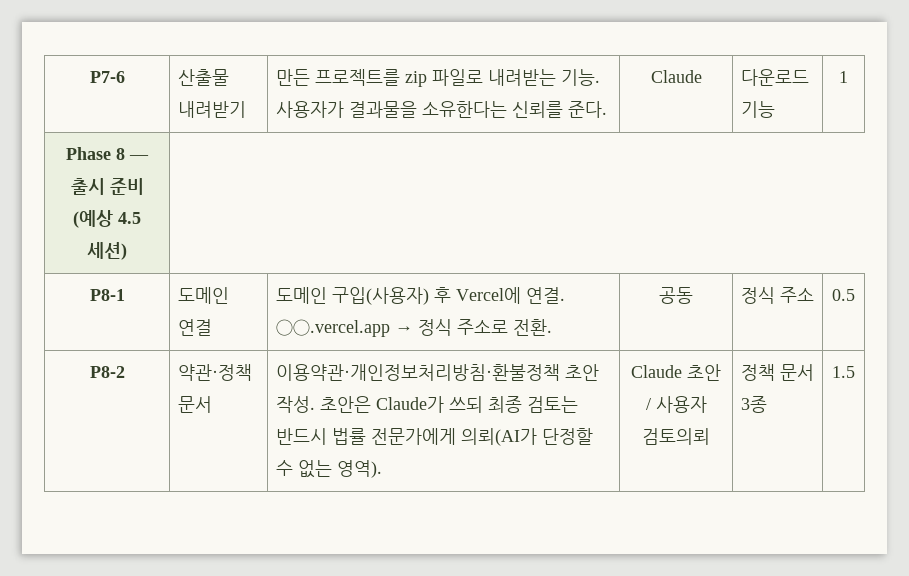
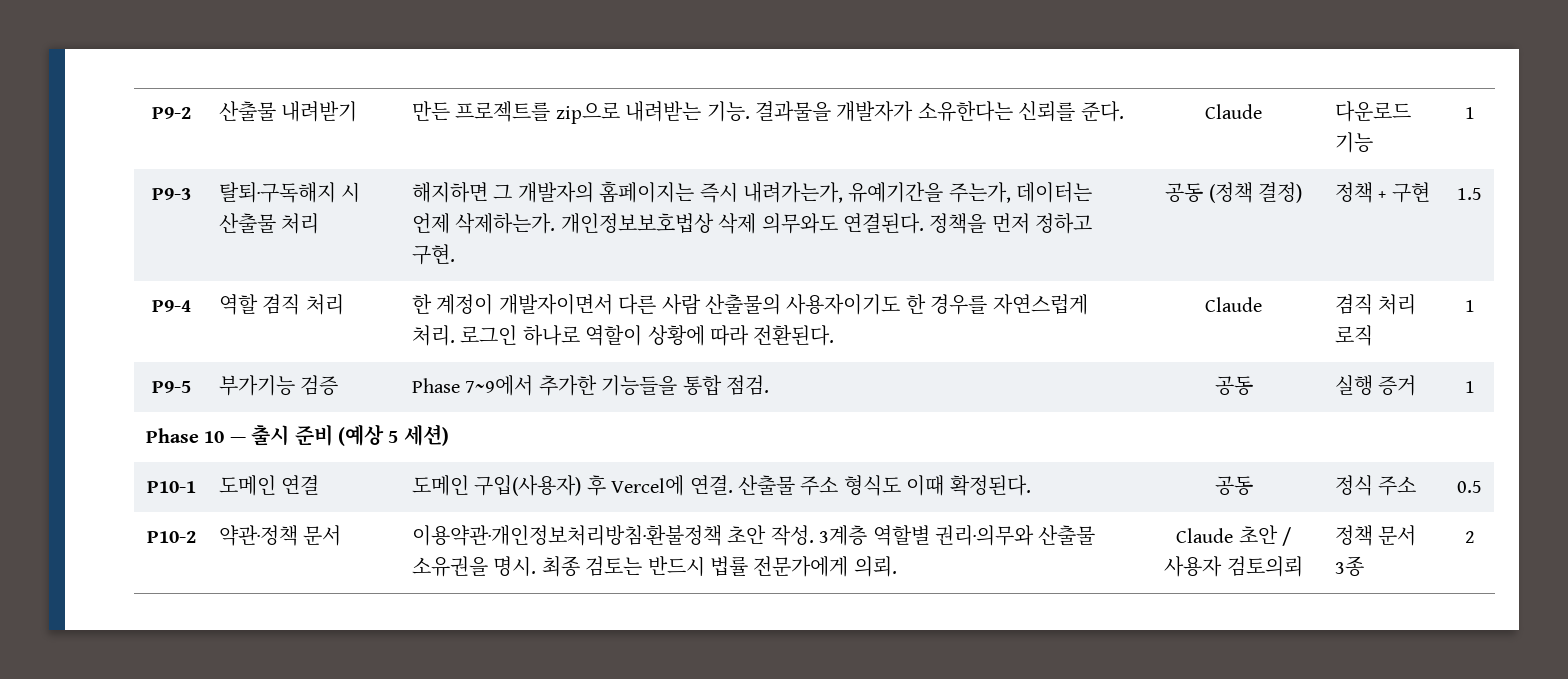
[89,71,125,83] P7-6 -> [151,107,191,119] P9-2
[404,69,600,87] [275,101,417,118] zip 파일로 내려받는 기능. 사용자가 결과물을 -> [555,101,914,124] zip으로 내려받는 기능. 결과물을 개발자가
[66,147,125,160] Phase 8 -> [151,188,191,200] [218,182,361,203] [218,213,320,234] [411,181,1093,203] [411,213,1093,234] [411,244,455,265] [1165,182,1302,203] [1334,182,1430,203] [1457,188,1482,200] [151,300,191,312] [218,294,344,315] [411,294,1088,315] [411,325,835,346] [1205,297,1262,312] [1334,294,1417,315] [1334,325,1373,346] [1464,300,1475,312] [151,381,191,393] [218,375,339,396] [411,375,769,396] [1214,376,1253,396] [1334,375,1417,396] [1464,381,1475,393] [145,428,225,443] P9-3 | 탈퇴·구독해지 시 산출물 처리 | 해지하면 그 개발자의 홈페이지는 즉시 내려가는가, 유예기간을 주는가, 데이터는 언제 삭제하는가. 개인정보보호법상 삭제 의무와도 연결된다. 정책을 먼저 정하고 구현. | 공동 (정책 결정) | 정책 + 구현 | 1.5 // P9-4 | 역할 겸직 처리 | 한 계정이 개발자이면서 다른 사람 산출물의 사용자이기도 한 경우를 자연스럽게 처리. 로그인 하나로 역할이 상황에 따라 전환된다. | Claude | 겸직 처리 로직 | 1 // P9-5 | 부가기능 검증 | Phase 7~9에서 추가한 기능들을 통합 점검. | 공동 | 실행 증거 | 1 // Phase 10
[118,212,141,224] 4.5 -> [388,431,399,443] 5
[89,289,125,301] P8-1 -> [146,481,196,493] P10-1
[275,319,552,337] ◯◯.vercel.app → 정식 주소로 전환. -> [737,475,1031,496] 산출물 주소 형식도 이때 확정된다.
[89,366,125,378] P8-2 -> [146,531,196,543] P10-2
[319,396,483,413] 초안은 Claude가 쓰되 -> [819,525,1096,546] [411,556,537,577] 3계층 역할별 권리·의무와 산출물 소유권을 명시.
[460,428,593,446] [275,460,382,478] 의뢰(AI가 단정할 수 없는 영역). -> [853,556,897,577] 의뢰.
[832,366,855,378] 1.5 -> [1464,531,1475,543] 2

